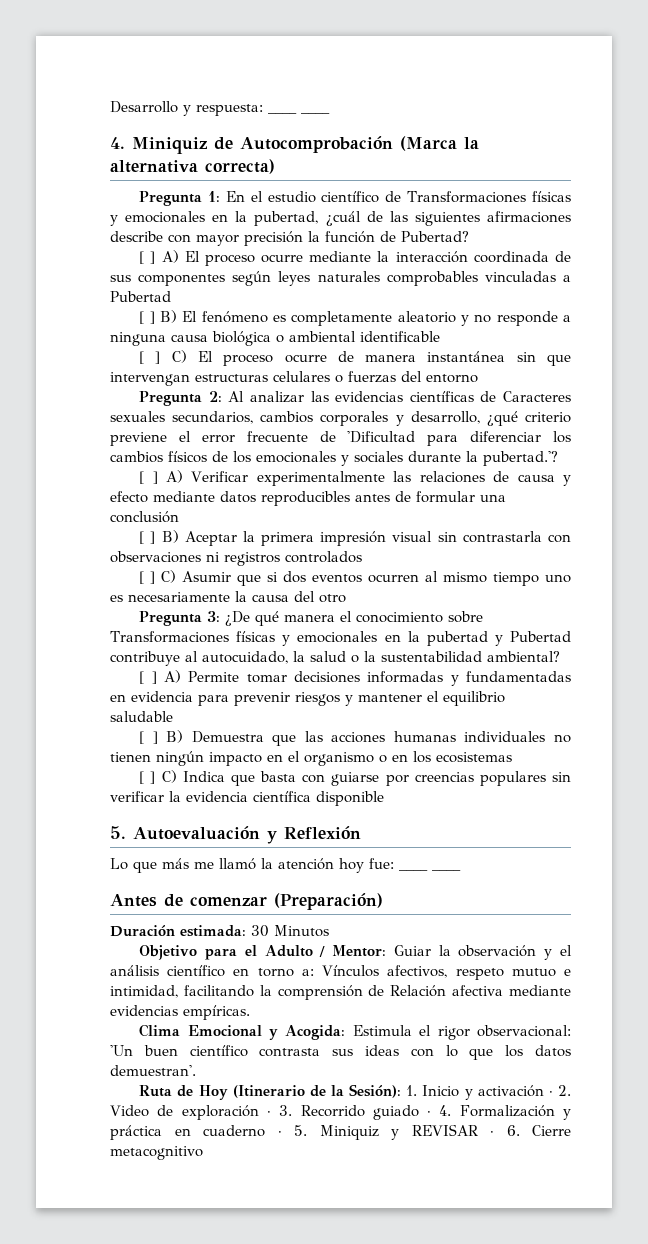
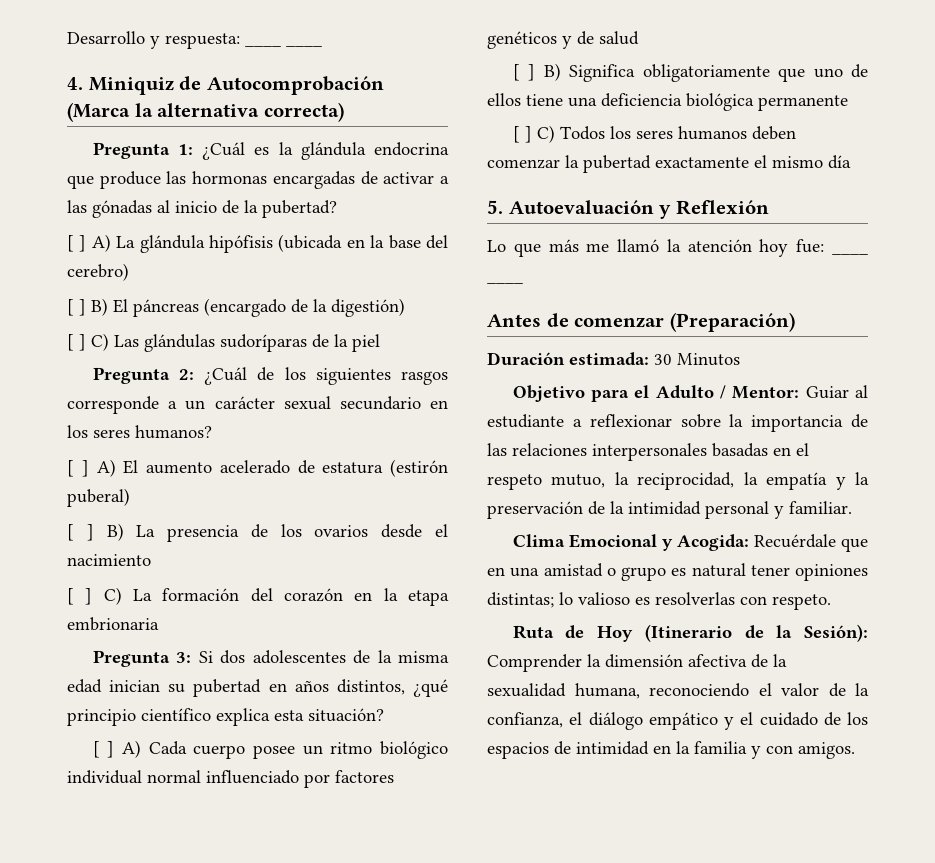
[225,191,571,203] [110,211,571,226] [110,231,469,246] [139,250,571,266] [110,271,571,286] [110,291,171,302] [139,310,571,326] [110,331,440,346] [139,350,571,366] [110,371,478,386] [139,391,571,406] [110,411,572,426] [110,431,571,446] [110,451,558,466] [139,470,571,486] [110,491,506,506] [110,511,179,523] [139,530,571,546] [110,551,362,566] [139,570,571,586] [110,591,346,603] [139,611,484,626] [110,631,571,646] [110,651,560,666] [139,670,571,686] [110,691,505,706] [110,711,173,722] [139,730,571,746] [110,751,512,766] [139,770,571,786] [110,791,384,806] En el estudio científico de Transformaciones físicas y emocionales en la pubertad, ¿cuál de las siguientes afirmaciones describe con mayor precisión la función de Pubertad? // [ ] A) El proceso ocurre mediante la interacción coordinada de sus componentes según leyes naturales comprobables vinculadas a Pubertad // [ ] B) El fenómeno es completamente aleatorio y no responde a ninguna causa biológica o ambiental identificable // [ ] C) El proceso ocurre de manera instantánea sin que intervengan estructuras celulares o fuerzas del entorno // Pregunta 2: Al analizar las evidencias científicas de Caracteres sexuales secundarios, cambios corporales y desarrollo, ¿qué criterio previene el error frecuente de 'Dificultad para diferenciar los cambios físicos de los emocionales y sociales durante la pubertad.'? // [ ] A) Verificar experimentalmente las relaciones de causa y efecto mediante datos reproducibles antes de formular una conclusión // [ ] B) Aceptar la primera impresión visual sin contrastarla con observaciones ni registros controlados // [ ] C) Asumir que si dos eventos ocurren al mismo tiempo uno es necesariamente la causa del otro // Pregunta 3: ¿De qué manera el conocimiento sobre Transformaciones físicas y emocionales en la pubertad y Pubertad contribuye al autocuidado, la salud o la sustentabilidad ambiental? // [ ] A) Permite tomar decisiones informadas y fundamentadas en evidencia para prevenir riesgos y mantener el equilibrio saludable // [ ] B) Demuestra que las acciones humanas individuales no tienen ningún impacto en el organismo o en los ecosistemas // [ ] C) Indica que basta con guiarse por creencias populares sin verificar la evidencia científica disponible -> [202,142,449,160] [67,171,450,189] [67,200,337,218] [67,234,448,253] [67,263,129,281] [67,298,405,317] [67,333,380,352] [92,367,448,385] [67,396,448,414] [67,425,212,439] [67,459,448,477] [67,488,130,507] [67,523,448,542] [67,554,151,566] [67,587,449,606] [67,617,159,631] [92,650,449,667] [67,679,448,697] [67,708,384,726] [92,740,448,759] [67,770,394,788] [487,31,639,49] [512,63,868,82] [487,93,848,111] [512,125,796,143] [487,155,851,173] ¿Cuál es la glándula endocrina que produce las hormonas encargadas de activar a las gónadas al inicio de la pubertad? // [ ] A) La glándula hipófisis (ubicada en la base del cerebro) // [ ] B) El páncreas (encargado de la digestión) // [ ] C) Las glándulas sudoríparas de la piel // Pregunta 2: ¿Cuál de los siguientes rasgos corresponde a un carácter sexual secundario en los seres humanos? // [ ] A) El aumento acelerado de estatura (estirón puberal) // [ ] B) La presencia de los ovarios desde el nacimiento // [ ] C) La formación del corazón en la etapa embrionaria // Pregunta 3: Si dos adolescentes de la misma edad inician su pubertad en años distintos, ¿qué principio científico explica esta situación? // [ ] A) Cada cuerpo posee un ritmo biológico individual normal influenciado por factores genéticos y de salud // [ ] B) Significa obligatoriamente que uno de ellos tiene una deficiencia biológica permanente // [ ] C) Todos los seres humanos deben comenzar la pubertad exactamente el mismo día
[438,945,573,960] [110,965,571,980] [110,985,571,1000] [110,1005,250,1020] [139,1024,571,1040] [110,1045,571,1060] [110,1065,196,1076] la observación y el análisis científico en torno a: Vínculos afectivos, respeto mutuo e intimidad, facilitando la comprensión de Relación afectiva mediante evidencias empíricas. // Clima Emocional y Acogida: Estimula el rigor observacional: 'Un buen científico contrasta sus ideas con lo que los datos demuestran'. -> [855,385,868,398] [487,414,868,432] [487,443,809,461] [487,472,869,490] [487,501,852,519] [512,534,868,552] [487,563,868,581] [487,592,831,610] al estudiante a reflexionar sobre la importancia de las relaciones interpersonales basadas en el respeto mutuo, la reciprocidad, la empatía y la preservación de la intimidad personal y familiar. // Clima Emocional y Acogida: Recuérdale que en una amistad o grupo es natural tener opiniones distintas; lo valioso es resolverlas con respeto.
[406,1085,571,1100] [110,1105,571,1120] [110,1124,571,1140] [110,1146,203,1160] 1. Inicio y activación · 2. Video de exploración · 3. Recorrido guiado · 4. Formalización y práctica en cuaderno · 5. Miniquiz y REVISAR · 6. Cierre metacognitivo -> [487,654,787,672] [487,683,869,699] [487,712,868,730] [487,741,855,759] Comprender la dimensión afectiva de la sexualidad humana, reconociendo el valor de la confianza, el diálogo empático y el cuidado de los espacios de intimidad en la familia y con amigos.

